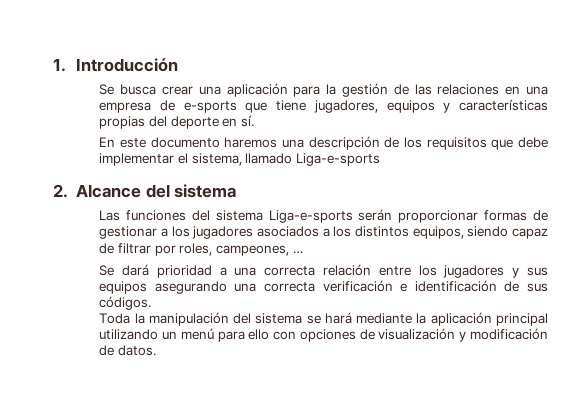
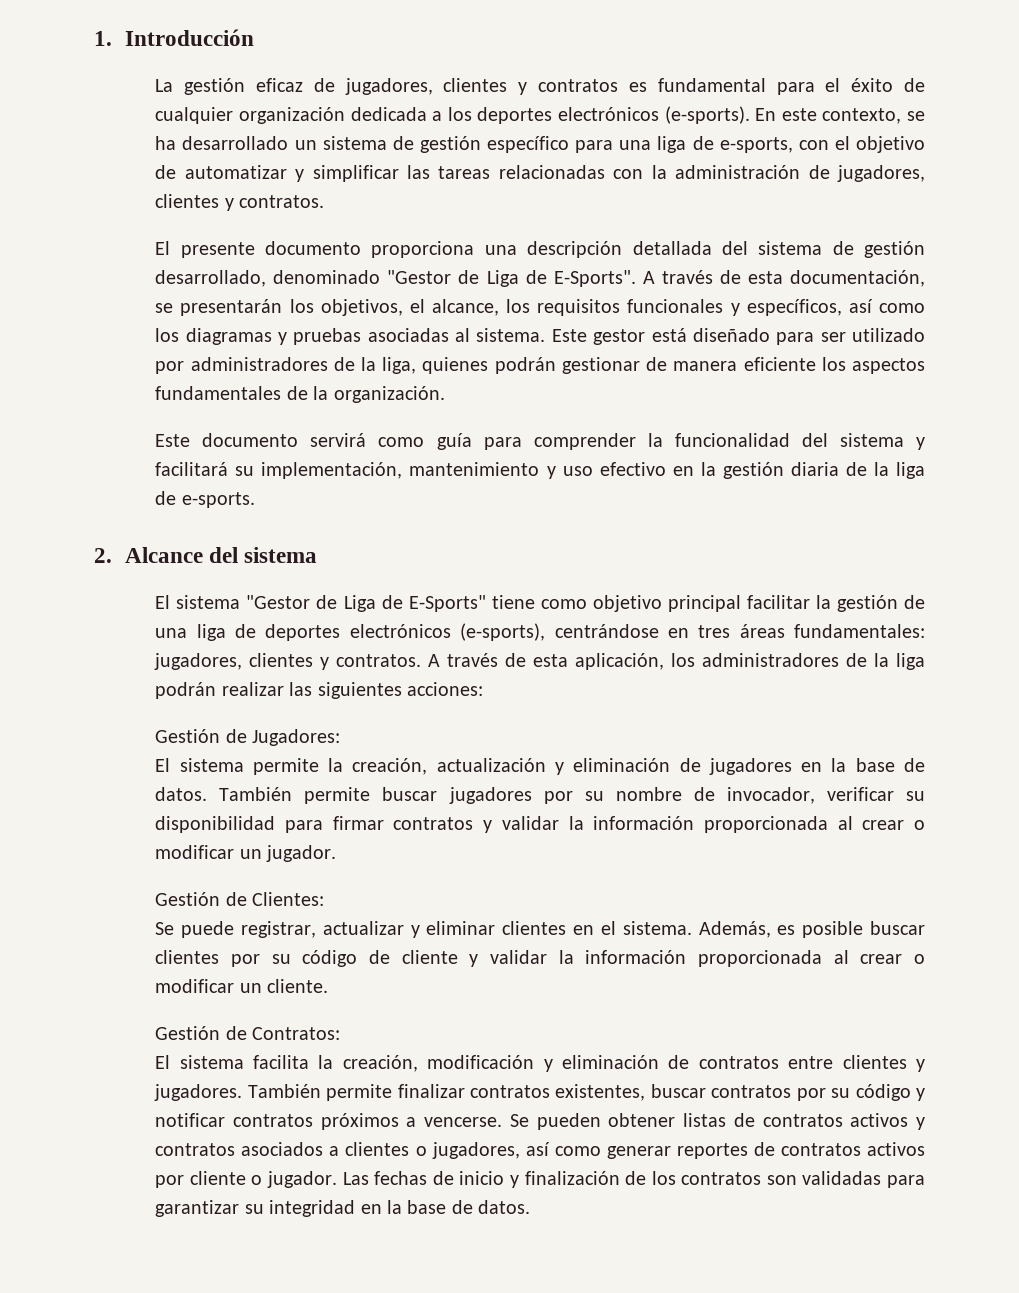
[99,83,548,97] [99,99,548,113] [99,115,254,129] [99,136,549,150] [99,153,380,166] [53,184,237,198] [99,209,549,223] [99,226,549,239] [99,243,303,256] [99,264,549,278] [99,280,549,294] [99,296,152,310] [99,312,548,326] [99,328,548,342] Se busca crear una aplicación para la gestión de las relaciones en una empresa de e-sports que tiene jugadores, equipos y características propias del deporte en sí. // En este documento haremos una descripción de los requisitos que debe implementar el sistema, llamado Liga-e-sports // 2. Alcance del sistema // Las funciones del sistema Liga-e-sports serán proporcionar formas de gestionar a los jugadores asociados a los distintos equipos, siendo capaz de filtrar por roles, campeones, … // Se dará prioridad a una correcta relación entre los jugadores y sus equipos asegurando una correcta verificación e identificación de sus códigos. // Toda la manipulación del sistema se hará mediante la aplicación principal utilizando un menú para ello con opciones de visualización y modificación -> [155,78,925,95] [155,106,926,124] [155,136,926,153] [155,165,925,182] [155,194,325,211] [155,241,925,258] [155,270,925,287] [155,299,925,316] [155,328,925,345] [155,357,925,374] [155,386,445,403] [155,433,925,450] [155,462,926,479] [155,491,255,508] [94,547,318,563] [155,595,926,612] [155,623,925,641] [154,653,925,670] [155,682,483,699] [155,729,341,746] [155,758,925,775] [155,787,925,804] [155,816,926,833] [155,845,337,862] [155,892,325,906] [155,921,925,938] [155,950,925,967] [155,979,329,993] [155,1026,341,1040] [155,1055,925,1072] [154,1084,925,1101] [155,1113,925,1130] [155,1142,925,1159] [155,1171,926,1188] [155,1200,447,1217] La gestión eficaz de jugadores, clientes y contratos es fundamental para el éxito de cualquier organización dedicada a los deportes electrónicos (e-sports). En este contexto, se ha desarrollado un sistema de gestión específico para una liga de e-sports, con el objetivo de automatizar y simplificar las tareas relacionadas con la administración de jugadores, clientes y contratos. // El presente documento proporciona una descripción detallada del sistema de gestión desarrollado, denominado "Gestor de Liga de E-Sports". A través de esta documentación, se presentarán los objetivos, el alcance, los requisitos funcionales y específicos, así como los diagramas y pruebas asociadas al sistema. Este gestor está diseñado para ser utilizado por administradores de la liga, quienes podrán gestionar de manera eficiente los aspectos fundamentales de la organización. // Este documento servirá como guía para comprender la funcionalidad del sistema y facilitará su implementación, mantenimiento y uso efectivo en la gestión diaria de la liga de e-sports. // 2. Alcance del sistema // El sistema "Gestor de Liga de E-Sports" tiene como objetivo principal facilitar la gestión de una liga de deportes electrónicos (e-sports), centrándose en tres áreas fundamentales: jugadores, clientes y contratos. A través de esta aplicación, los administradores de la liga podrán realizar las siguientes acciones: // Gestión de Jugadores: // El sistema permite la creación, actualización y eliminación de jugadores en la base de datos. También permite buscar jugadores por su nombre de invocador, verificar su disponibilidad para firmar contratos y validar la información proporcionada al crear o modificar un jugador. // Gestión de Clientes: // Se puede registrar, actualizar y eliminar clientes en el sistema. Además, es posible buscar clientes por su código de cliente y validar la información proporcionada al crear o modificar un cliente. // Gestión de Contratos: // El sistema facilita la creación, modificación y eliminación de contratos entre clientes y jugadores. También permite finalizar contratos existentes, buscar contratos por su código y notificar contratos próximos a vencerse. Se pueden obtener listas de contratos activos y contratos asociados a clientes o jugadores, así como generar reportes de contratos activos por cliente o jugador. Las fechas de inicio y finalización de los contratos son validadas para garantizar su integridad en la base

